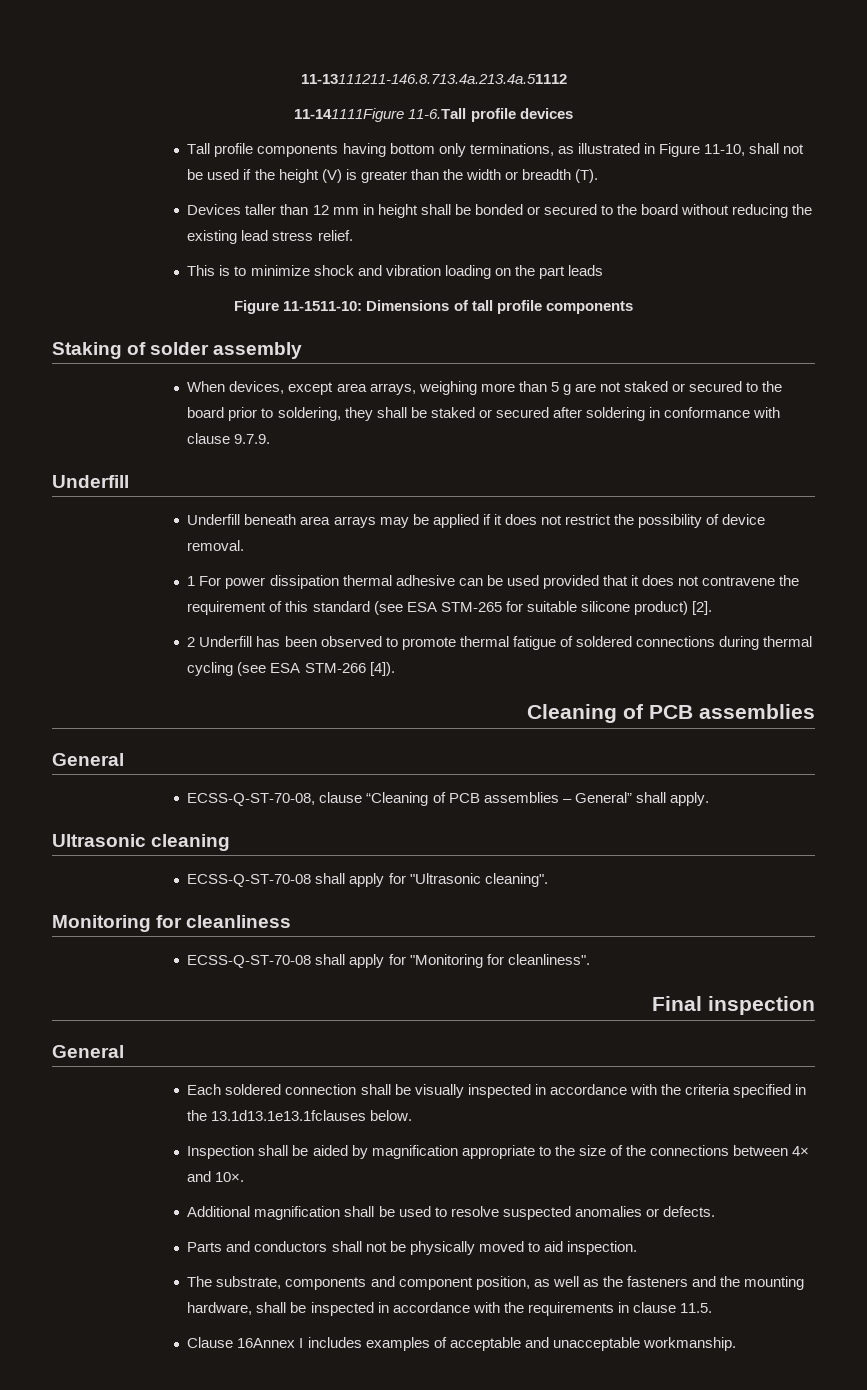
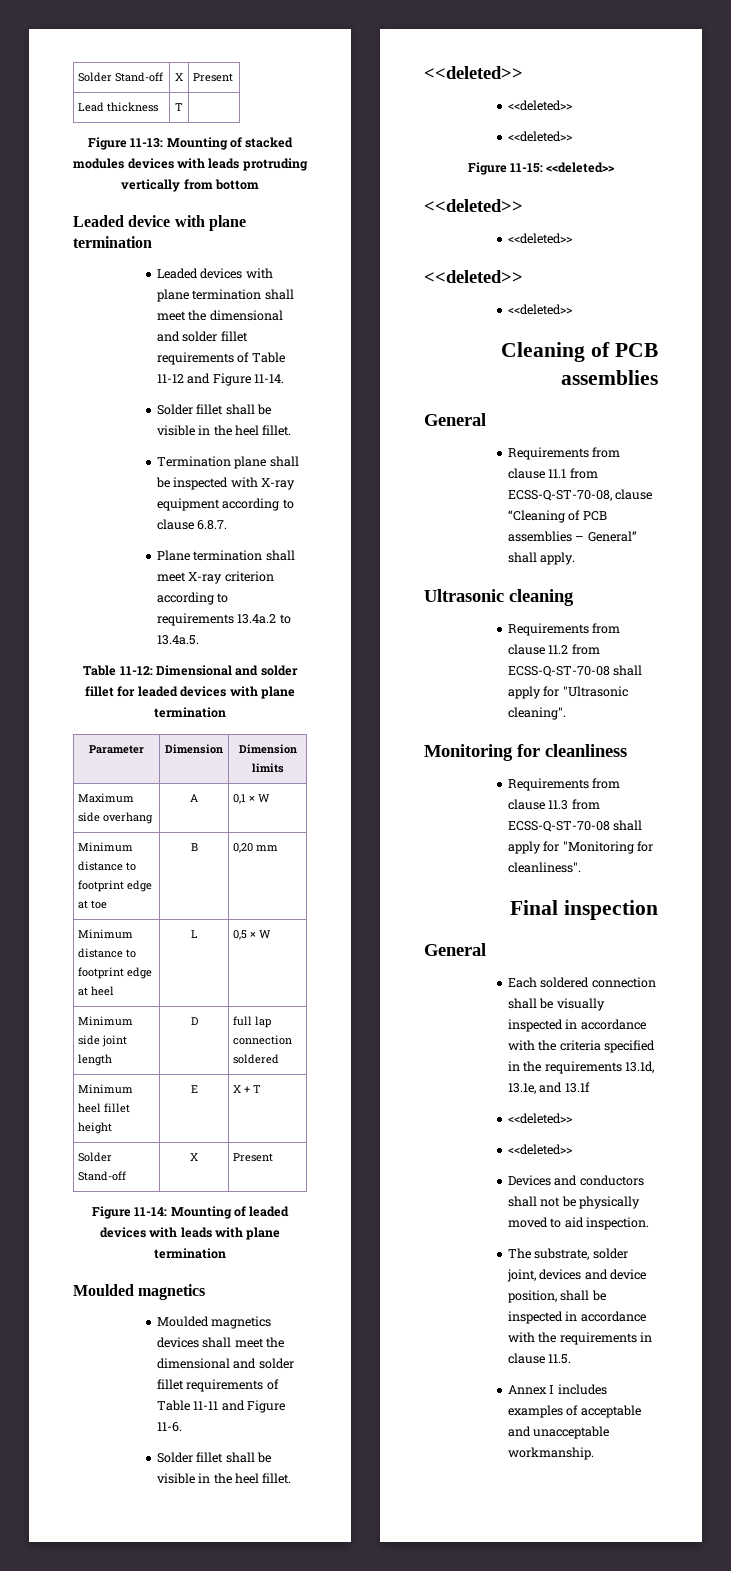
[300,74,567,84] [294,108,573,122] [187,143,805,157] [187,169,599,183] [187,204,813,218] [187,230,353,244] [187,265,603,279] [234,300,633,314] [52,342,303,359] [187,381,783,395] [187,407,781,421] [187,433,271,444] [52,475,129,488] [187,514,766,528] [187,540,245,551] [187,575,800,589] [187,601,712,615] [187,636,813,650] [187,662,395,676] 11-13111211-146.8.713.4a.213.4a.51112 // 11-141111Figure 11-6.Tall profile devices // Tall profile components having bottom only terminations, as illustrated in Figure 11-10, shall not be used if the height (V) is greater than the width or breadth (T). // Devices taller than 12 mm in height shall be bonded or secured to the board without reducing the existing lead stress relief. // This is to minimize shock and vibration loading on the part leads // Figure 11-1511-10: Dimensions of tall profile components // Staking of solder assembly // When devices, except area arrays, weighing more than 5 g are not staked or secured to the board prior to soldering, they shall be staked or secured after soldering in conformance with clause 9.7.9. // Underfill // Underfill beneath area arrays may be applied if it does not restrict the possibility of device removal. // 1 For power dissipation thermal adhesive can be used provided that it does not contravene the requirement of this standard (see ESA STM-265 for suitable silicone product) [2]. // 2 Underfill has been observed to promote thermal fatigue of soldered connections during thermal cycling (see ESA STM-266 [4]). -> [78,72,164,82] [175,73,183,81] [193,73,234,82] [78,102,159,112] [175,103,183,111] [87,137,294,150] [73,158,308,171] [121,179,259,192] [73,215,246,231] [73,236,152,248] [156,268,273,279] [156,289,294,302] [156,310,283,321] [156,331,248,342] [156,352,285,365] [156,373,285,386] [156,404,272,415] [156,425,292,436] [156,456,299,469] [155,477,296,490] [156,498,294,511] [156,519,228,530] [156,550,295,561] [156,571,274,584] [156,592,229,605] [156,613,291,626] [156,635,199,645] [83,665,298,676] [85,686,295,699] [154,707,226,718] [89,745,144,754] [165,744,223,754] [238,744,297,754] [251,763,284,773] [78,793,135,803] [78,812,154,824] [190,794,198,802] [233,794,271,804] [78,842,134,852] [78,861,137,871] [78,880,153,892] [78,900,108,909] [190,843,198,851] [233,843,279,853] [78,929,134,939] [78,948,137,958] [78,967,153,979] [78,986,115,996] [190,930,198,938] [233,930,272,940] [78,1016,134,1026] [78,1035,128,1047] [78,1054,113,1066] [190,1017,198,1025] [233,1016,272,1028] [233,1035,293,1045] [233,1054,280,1064] [78,1084,134,1094] [78,1103,131,1113] [78,1122,113,1134] [190,1085,198,1093] [233,1085,262,1093] [78,1152,113,1162] [78,1171,127,1181] [190,1153,198,1161] [233,1153,274,1162] [91,1206,290,1219] [99,1227,281,1240] [154,1248,226,1259] [73,1284,206,1300] [156,1316,272,1329] [156,1337,285,1348] [156,1358,294,1369] [156,1379,279,1392] [156,1400,286,1413] [156,1422,182,1432] [156,1452,272,1463] [156,1473,292,1484] [424,66,523,79] [507,100,572,111] [507,131,572,142] [467,162,615,175] [424,199,523,212] [507,233,572,244] [424,270,523,283] [507,304,572,315] Solder Stand-off | X | Present // Lead thickness | T | // Figure 11-13: Mounting of stacked modules devices with leads protruding vertically from bottom // Leaded device with plane termination // Leaded devices with plane termination shall meet the dimensional and solder fillet requirements of Table 11-12 and Figure 11-14. // Solder fillet shall be visible in the heel fillet. // Termination plane shall be inspected with X-ray equipment according to clause 6.8.7. // Plane termination shall meet X-ray criterion according to requirements 13.4a.2 to 13.4a.5. // Table 11-12: Dimensional and solder fillet for leaded devices with plane termination // Parameter | Dimension | Dimension limits // Maximum side overhang | A | 0,1 × W // Minimum distance to footprint edge at toe | B | 0,20 mm // Minimum distance to footprint edge at heel | L | 0,5 × W // Minimum side joint length | D | full lap connection soldered // Minimum heel fillet height | E | X + T // Solder Stand-off | X | Present // Figure 11-14: Mounting of leaded devices with leads with plane termination // Moulded magnetics // Moulded magnetics devices shall meet the dimensional and solder fillet requirements of Table 11-11 and Figure 11-6. // Solder fillet shall be visible in the heel fillet. // <<deleted>> // <<deleted>> // <<deleted>> // Figure 11-15: <<deleted>> // <<deleted>> // <<deleted>> // <<deleted>> // <<deleted>>
(124, 759) none -> [507,447,621,460] [507,468,598,479] Requirements from clause 11.1 from
(231, 842) none -> [507,623,621,636] [507,644,600,655] Requirements from clause 11.2 from
(292, 921) none -> [507,778,621,791] [507,799,600,810] Requirements from clause 11.3 from
[211,1110,413,1121] [187,1145,810,1159] [187,1171,245,1182] [187,1206,715,1220] [187,1242,223,1252] 13.1d13.1e13.1fclauses below. // Inspection shall be aided by magnification appropriate to the size of the connections between 4× and 10×. // Additional magnification shall be used to resolve suspected anomalies or defects. // Parts -> [544,1061,655,1074] [507,1082,590,1094] [507,1113,572,1124] [507,1144,572,1155] [507,1175,551,1186] requirements 13.1d, 13.1e, and 13.1f // <<deleted>> // <<deleted>> // Devices
[285,1276,805,1290] [187,1302,253,1315] components and component position, as well as the fasteners and the mounting hardware, -> [592,1248,628,1259] [506,1269,647,1282] [507,1290,557,1303] solder joint, devices and device position,
[187,1337,296,1348] Clause 16Annex -> [507,1385,547,1395] Annex

